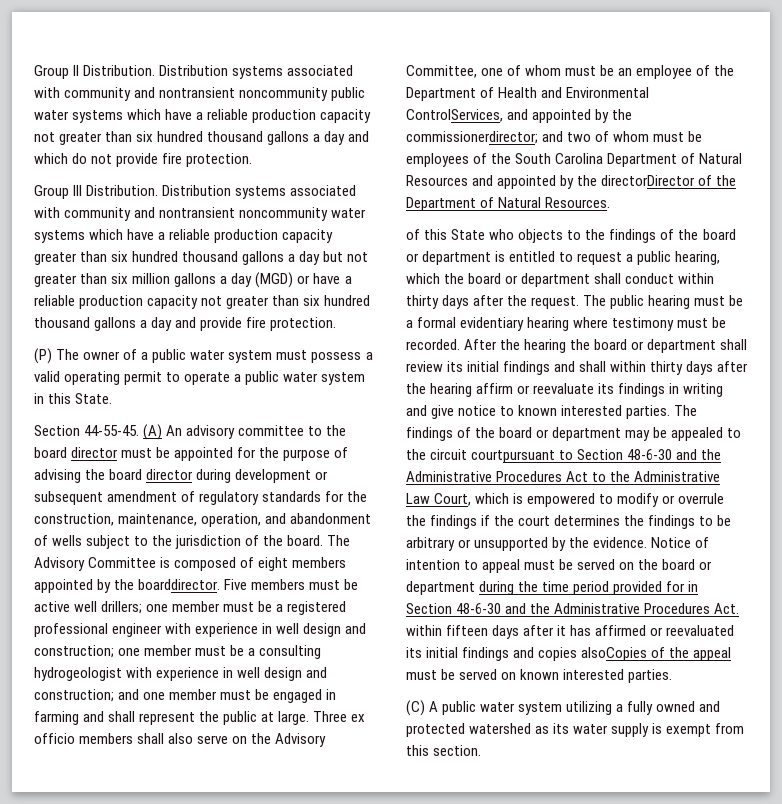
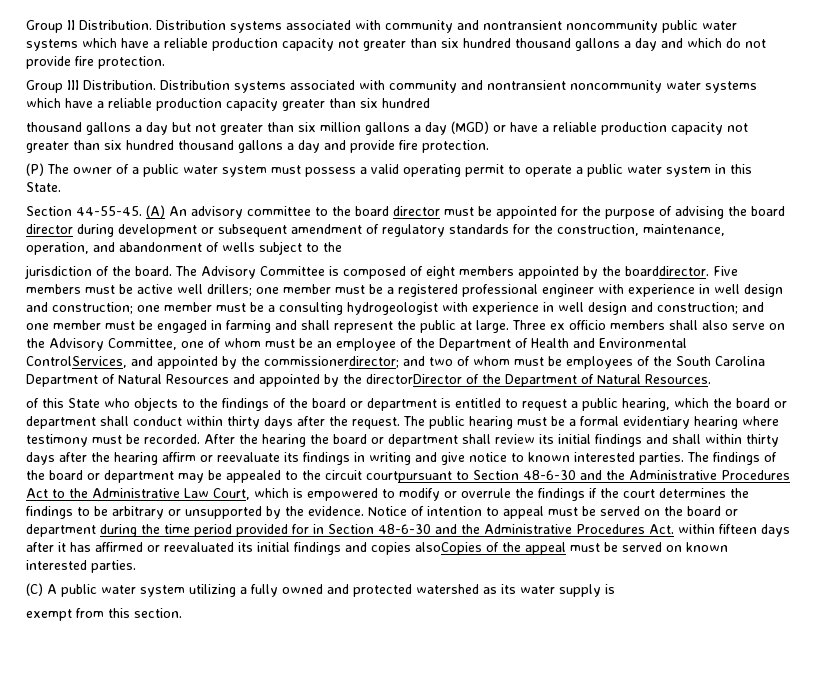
(179, 256) none -> (430, 103) //
(173, 540) none -> (342, 247) //
(663, 728) none -> (615, 589) //

